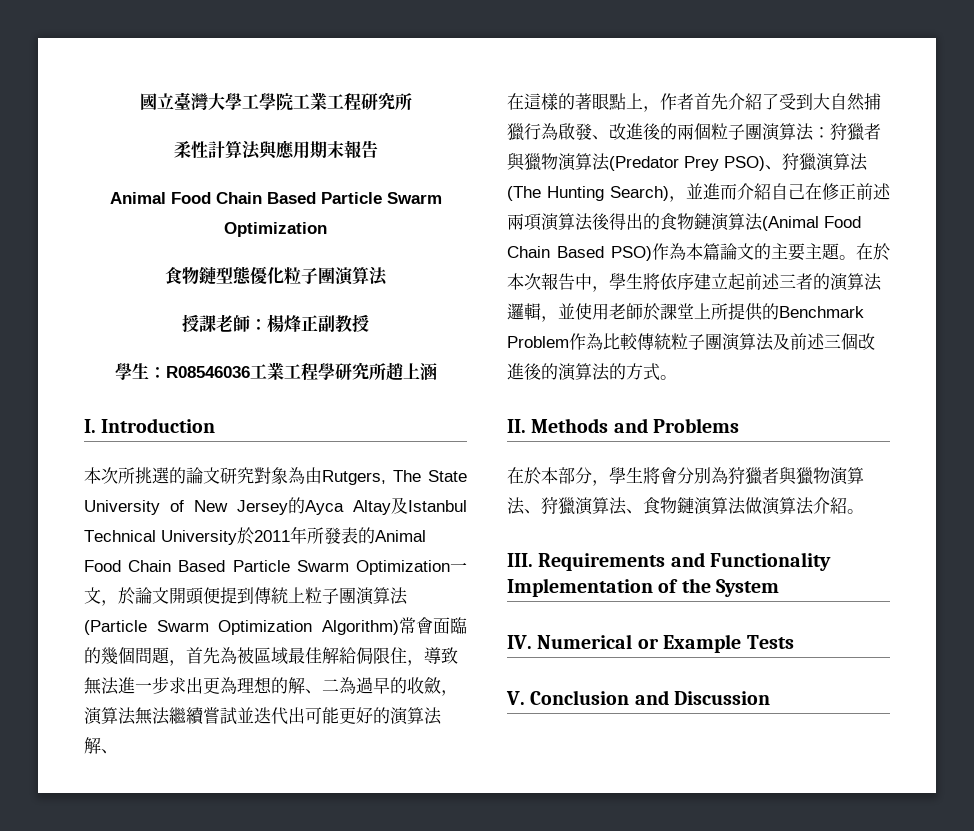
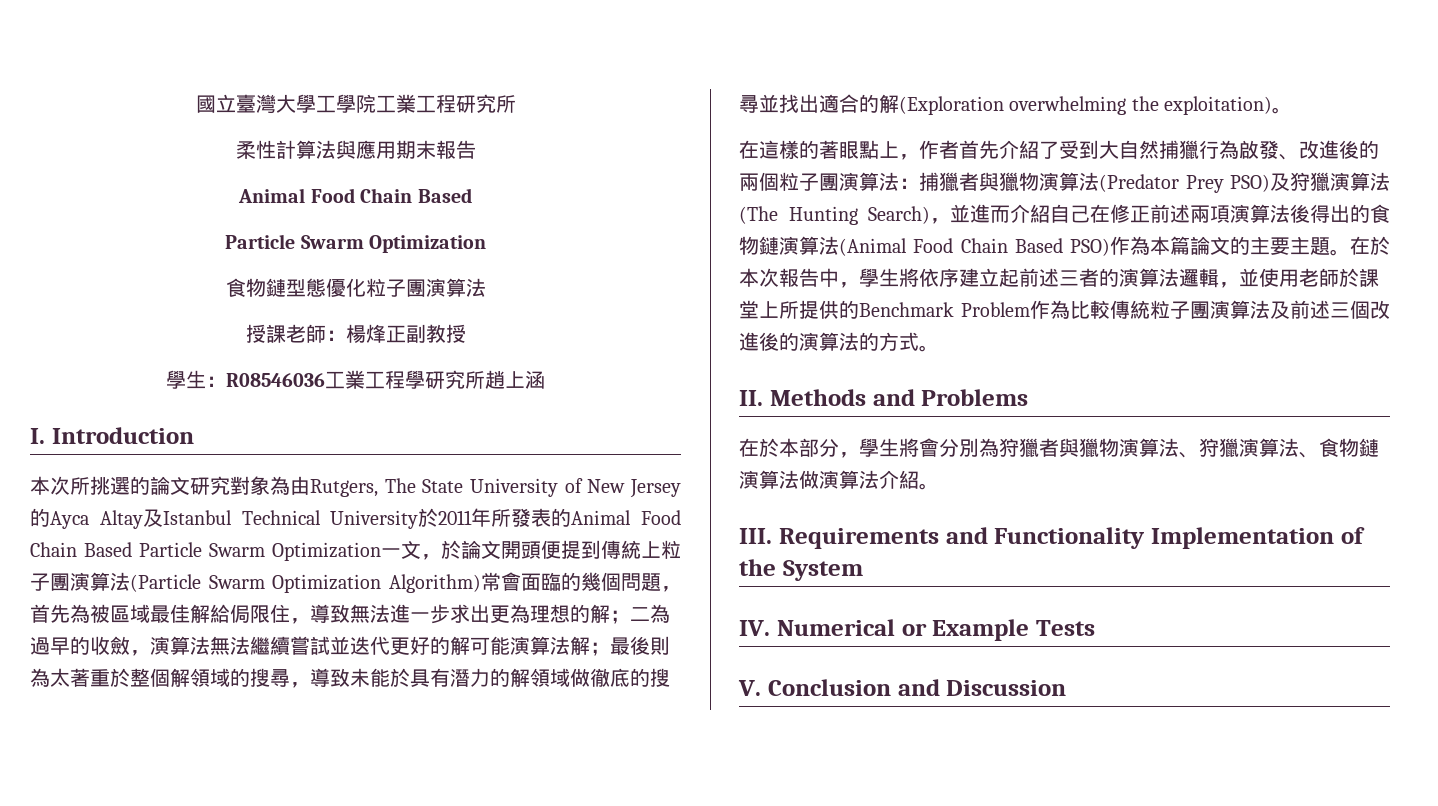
(316, 198) none -> (472, 195) //
[305,689,322,694] 、 -> [610,610,630,624] ；
[288,707,442,725] [84,737,118,754] 出可能更好的演算法解、 -> [390,636,670,656] [30,668,670,688] [739,94,1293,115] 更好的解可能演算法解；最後則為太著重於整個解領域的搜尋，導致未能於具有潛力的解領域做徹底的搜尋並找出適合的解(Exploration overwhelming the exploitation)。
[830,123,847,140] 狩 -> [919,172,939,191] 捕
[765,165,782,170] 、 -> [1270,173,1290,191] 及

